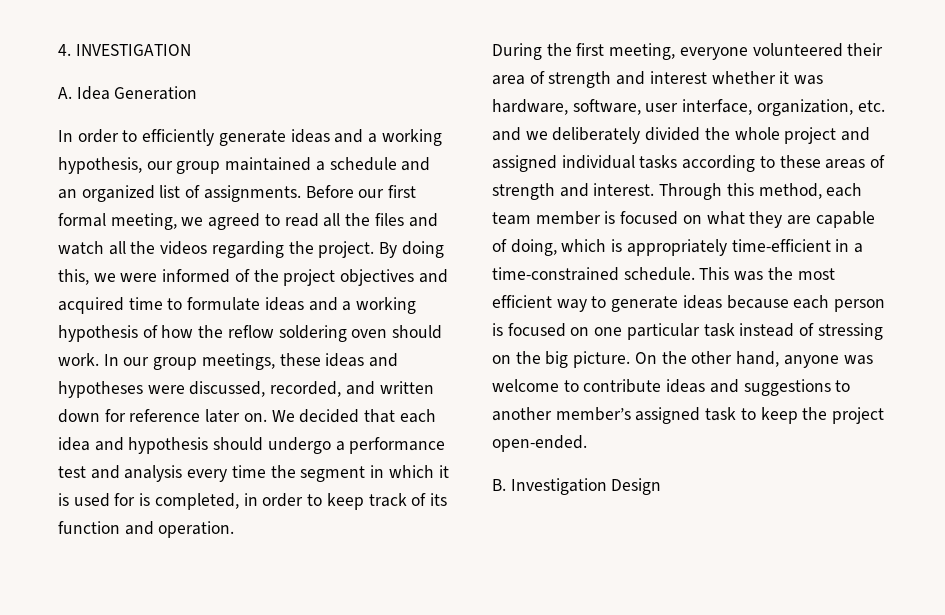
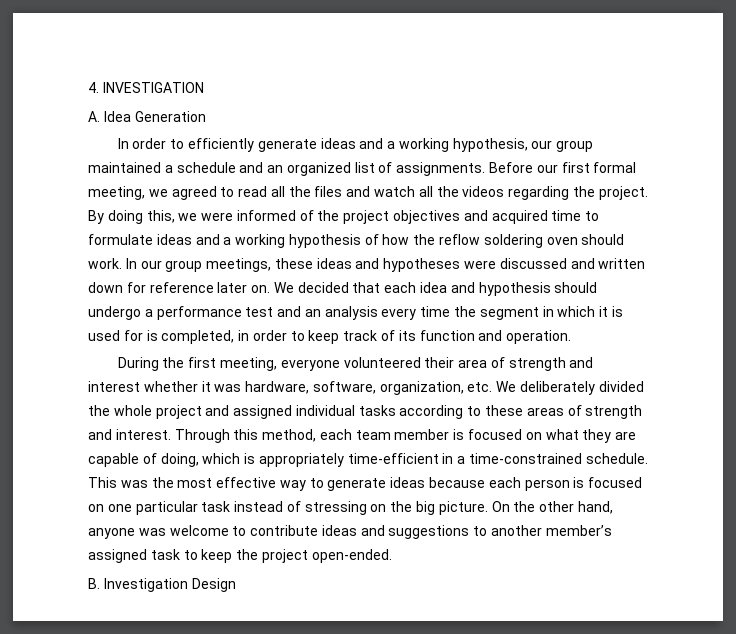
[189,381,342,397] discussed, recorded, -> [499,258,567,269] discussed
(120, 472) none -> [304,309,321,317] an
[645,99,885,116] [492,127,548,141] user interface, organization, etc. and we -> [379,381,517,395] organization, etc. We
[492,295,552,308] efficient -> [216,477,277,488] effective

